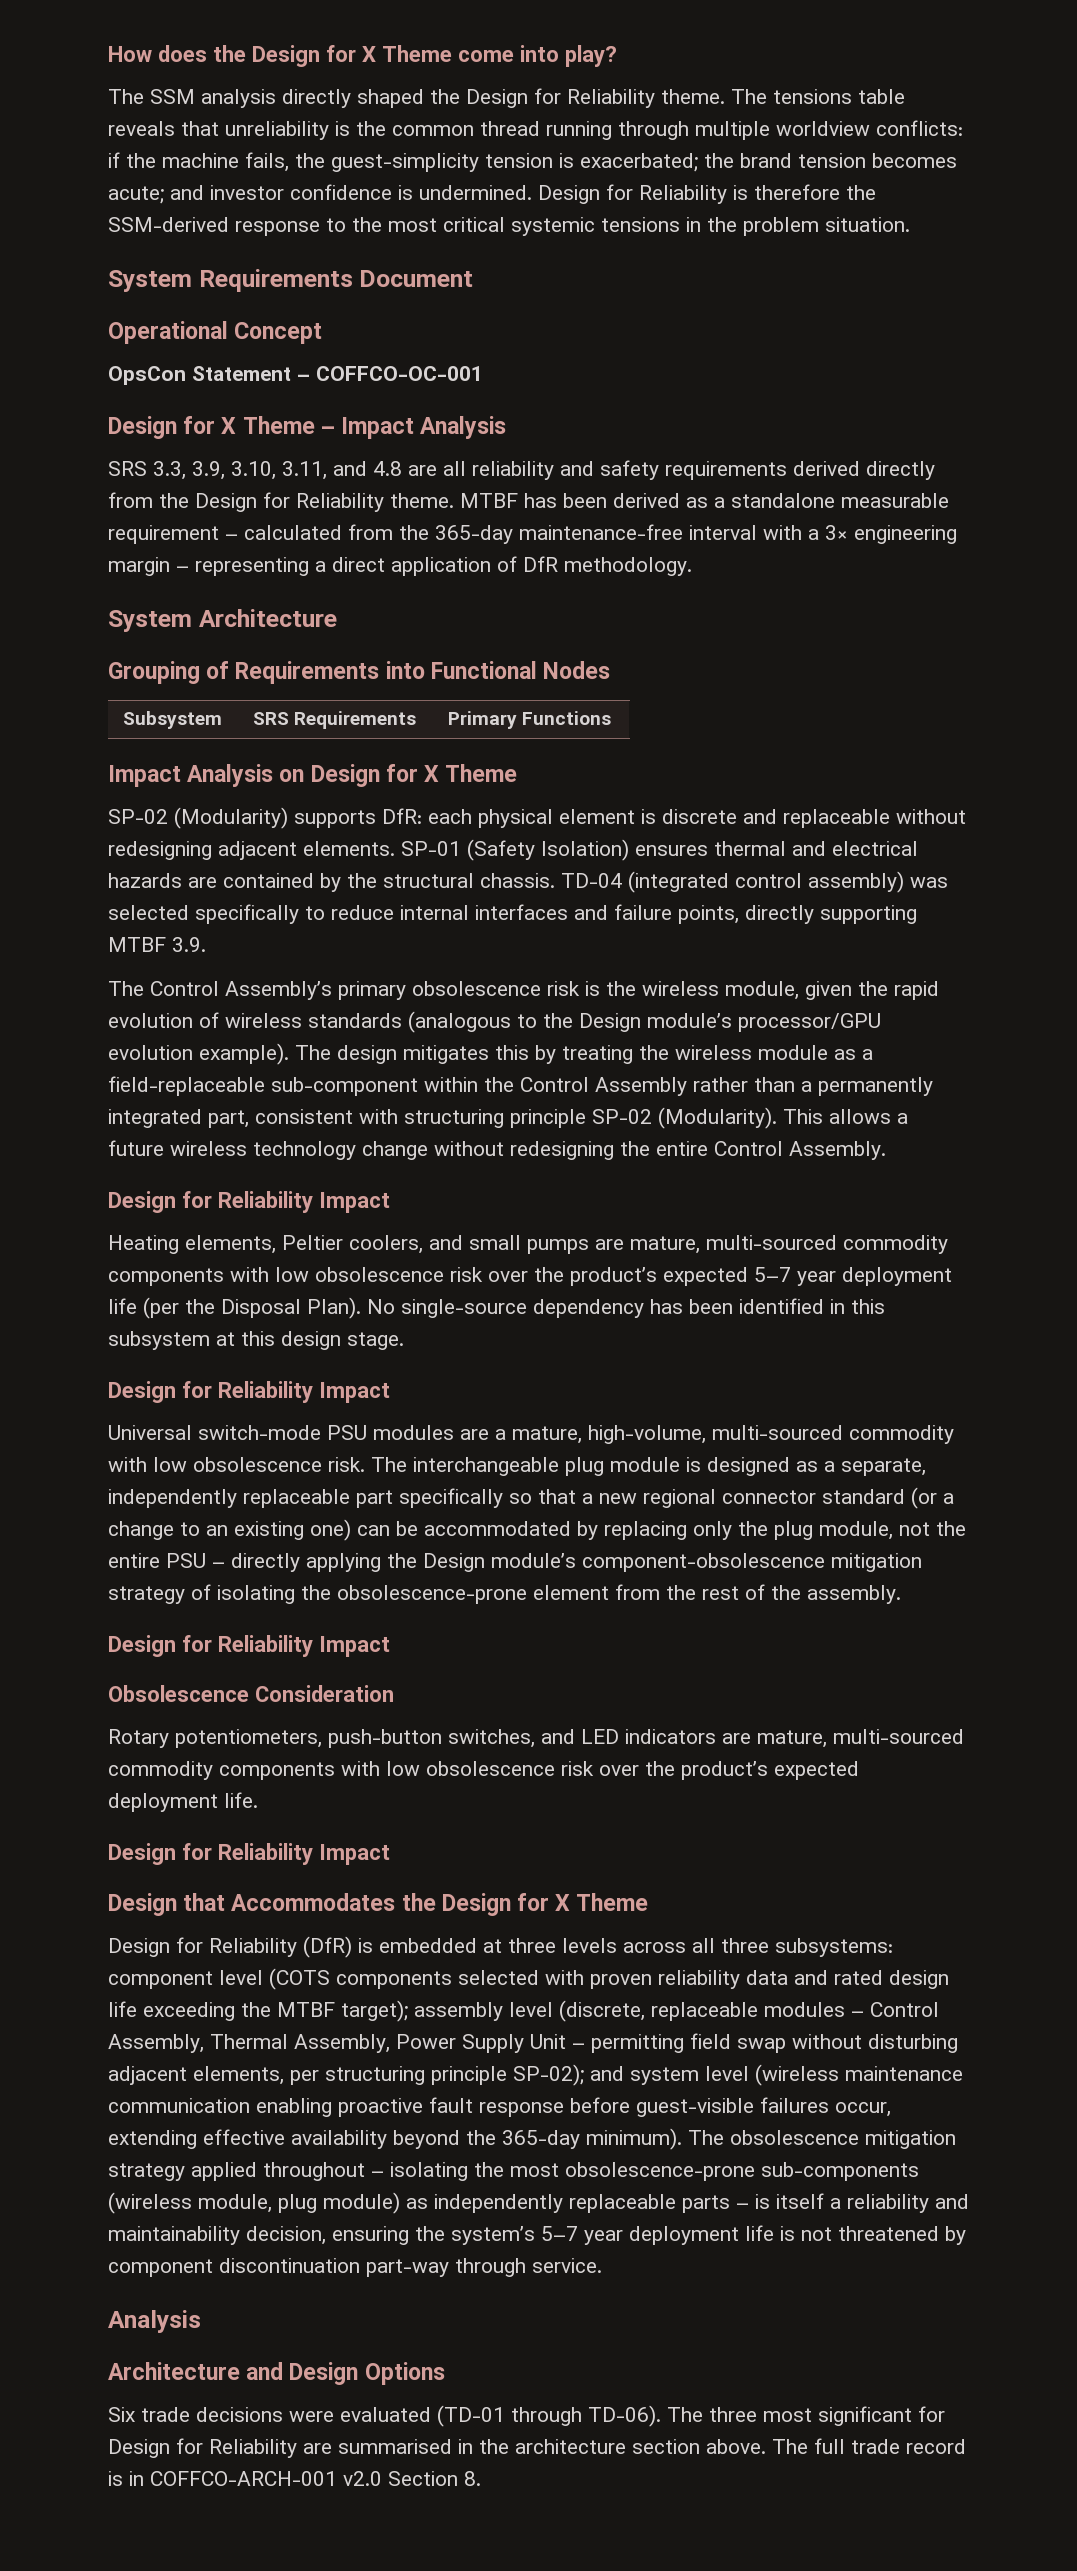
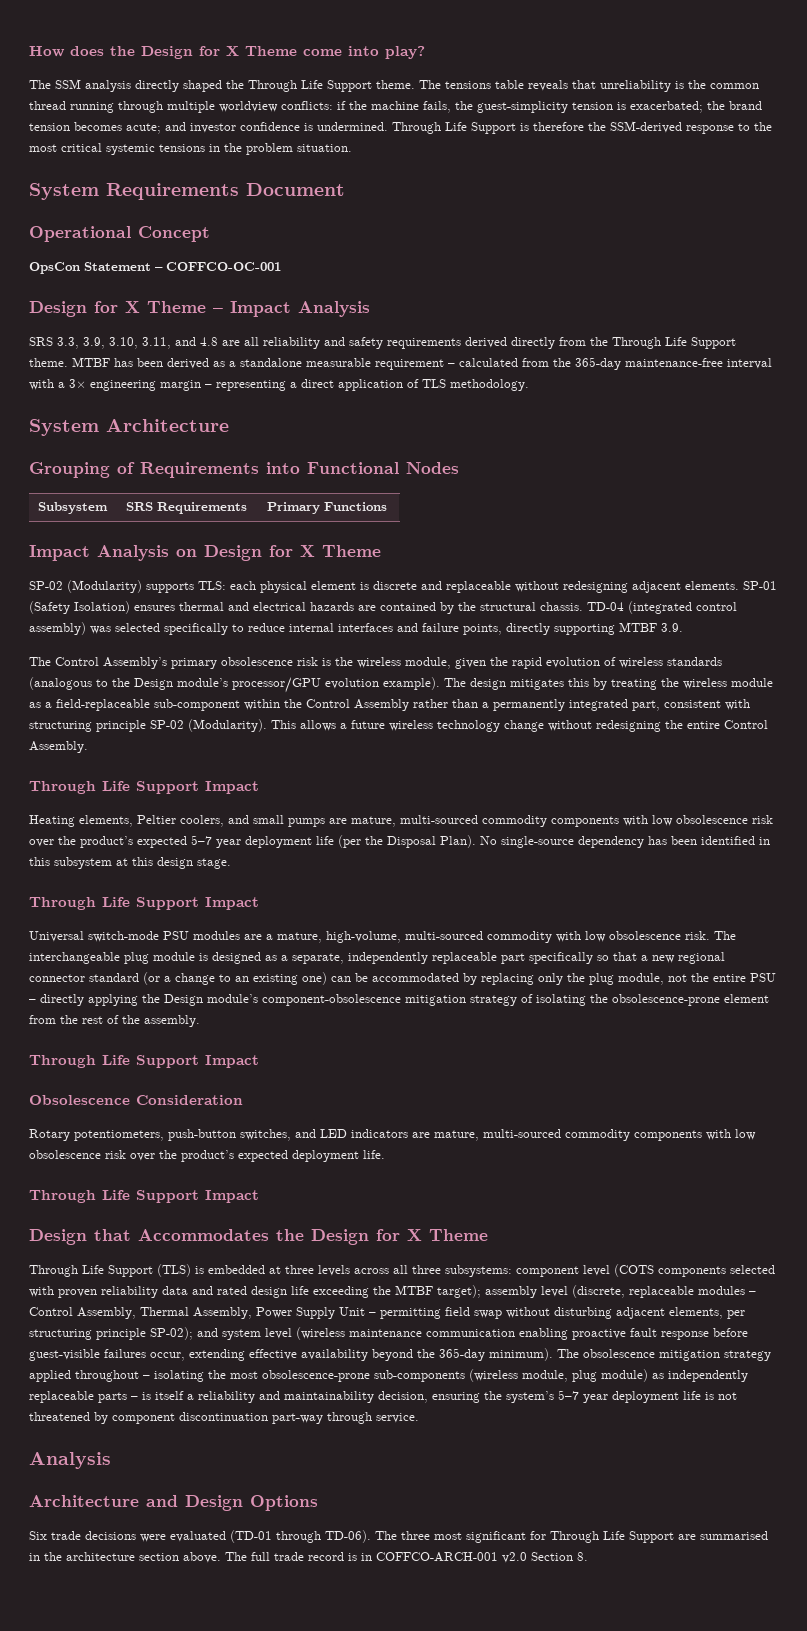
[466,88,655,108] Design for Reliability -> [248,80,372,92] Through Life Support
[538,184,727,204] Design for Reliability -> [392,122,516,134] Through Life Support
[195,492,384,512] Design for Reliability -> [612,337,736,349] Through Life Support
[523,556,558,572] DfR -> [422,379,446,388] TLS
[382,808,422,824] DfR: -> [198,581,226,590] TLS:
[108,1191,313,1213] Design for Reliability -> [29,781,199,794] Through Life Support
[108,1381,313,1403] Design for Reliability -> [29,897,199,910] Through Life Support
[108,1635,313,1657] Design for Reliability -> [29,1055,199,1068] Through Life Support
[108,1843,313,1865] Design for Reliability -> [29,1190,199,1203] Through Life Support
[108,1936,352,1958] Design for Reliability (DfR) -> [29,1264,191,1277] Through Life Support (TLS)
[108,2438,297,2458] Design for Reliability -> [550,1531,674,1543] Through Life Support

